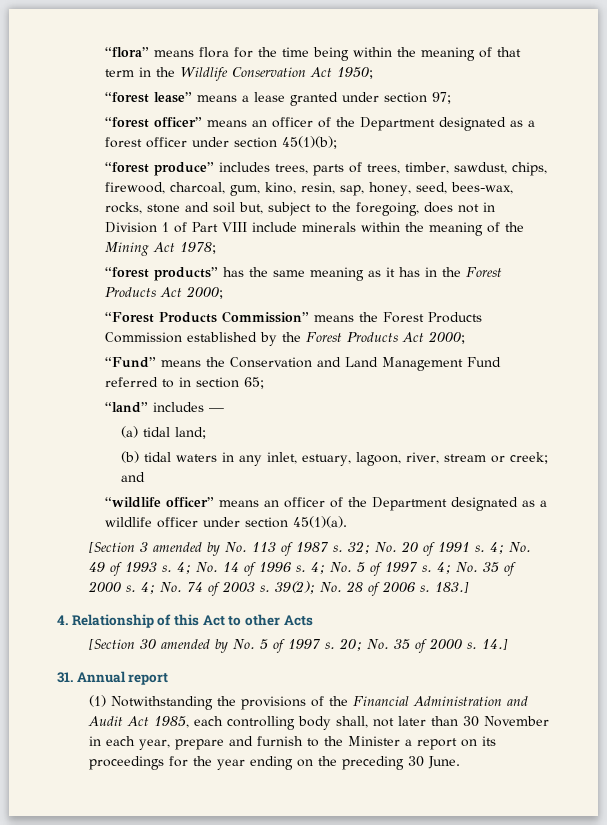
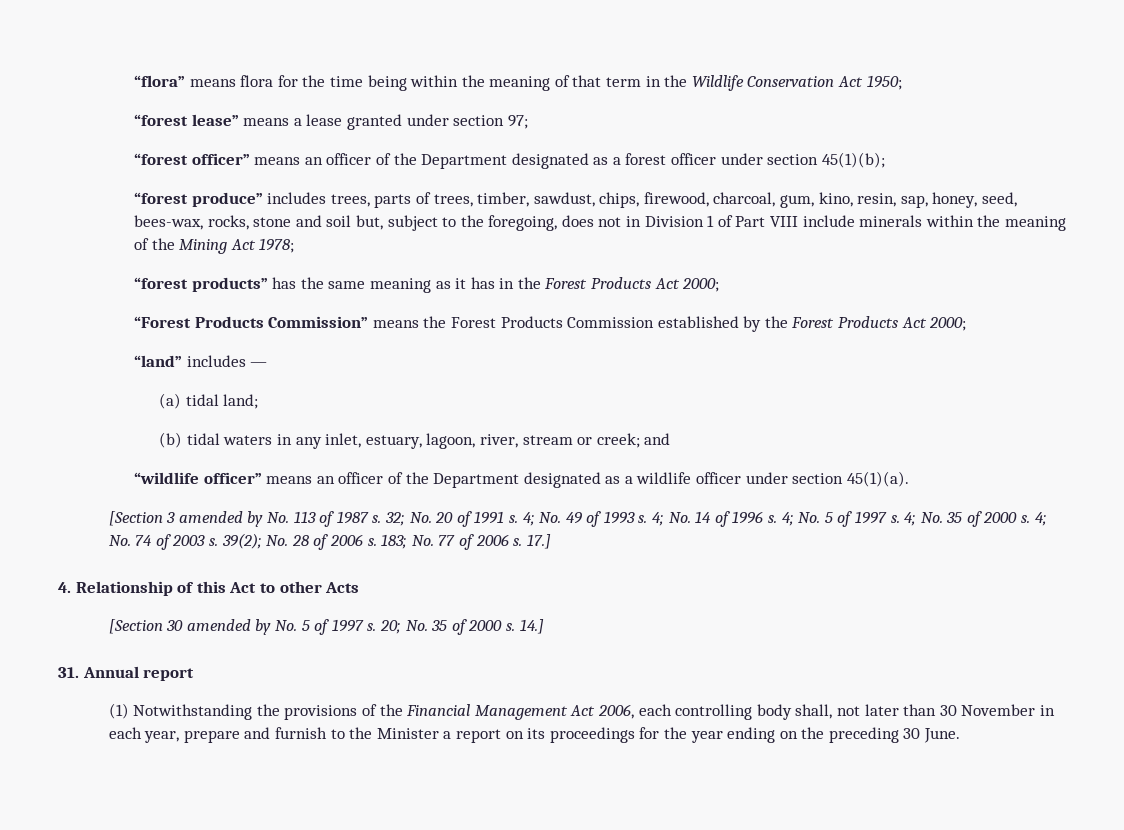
[104,357,501,371] [104,377,264,389] // “Fund” means the Conservation and Land Management Fund referred to in section 65; -> (967, 324) none
[434,582,469,593] 183.] -> [381,534,551,550] 183; No. 77 of 2006 s. 17.]
[412,696,528,706] [87,716,189,728] Administration and Audit Act 1985, -> [474,704,634,720] Management Act 2006,

